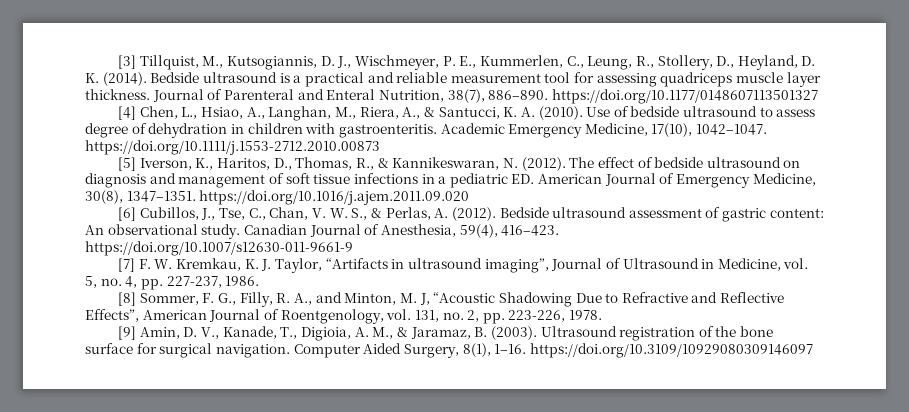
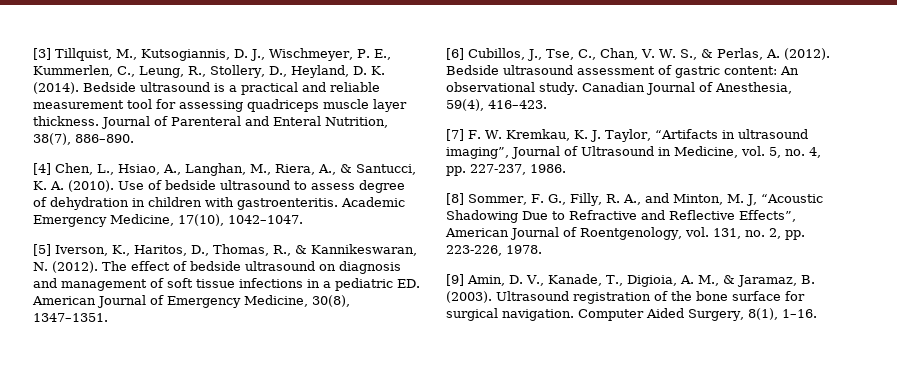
[551,89,818,104] https://doi.org/10.1177/0148607113501327 -> (134, 138) none
[85,140,380,155] https://doi.org/10.1111/j.1553-2712.2010.00873 -> (303, 219) none
[199,190,470,205] https://doi.org/10.1016/j.ajem.2011.09.020 -> (108, 317) none
[85,241,353,256] https://doi.org/10.1007/s12630-011-9661-9 -> (547, 104) none
[529,343,813,358] https://doi.org/10.3109/10929080309146097 -> (817, 313) none

